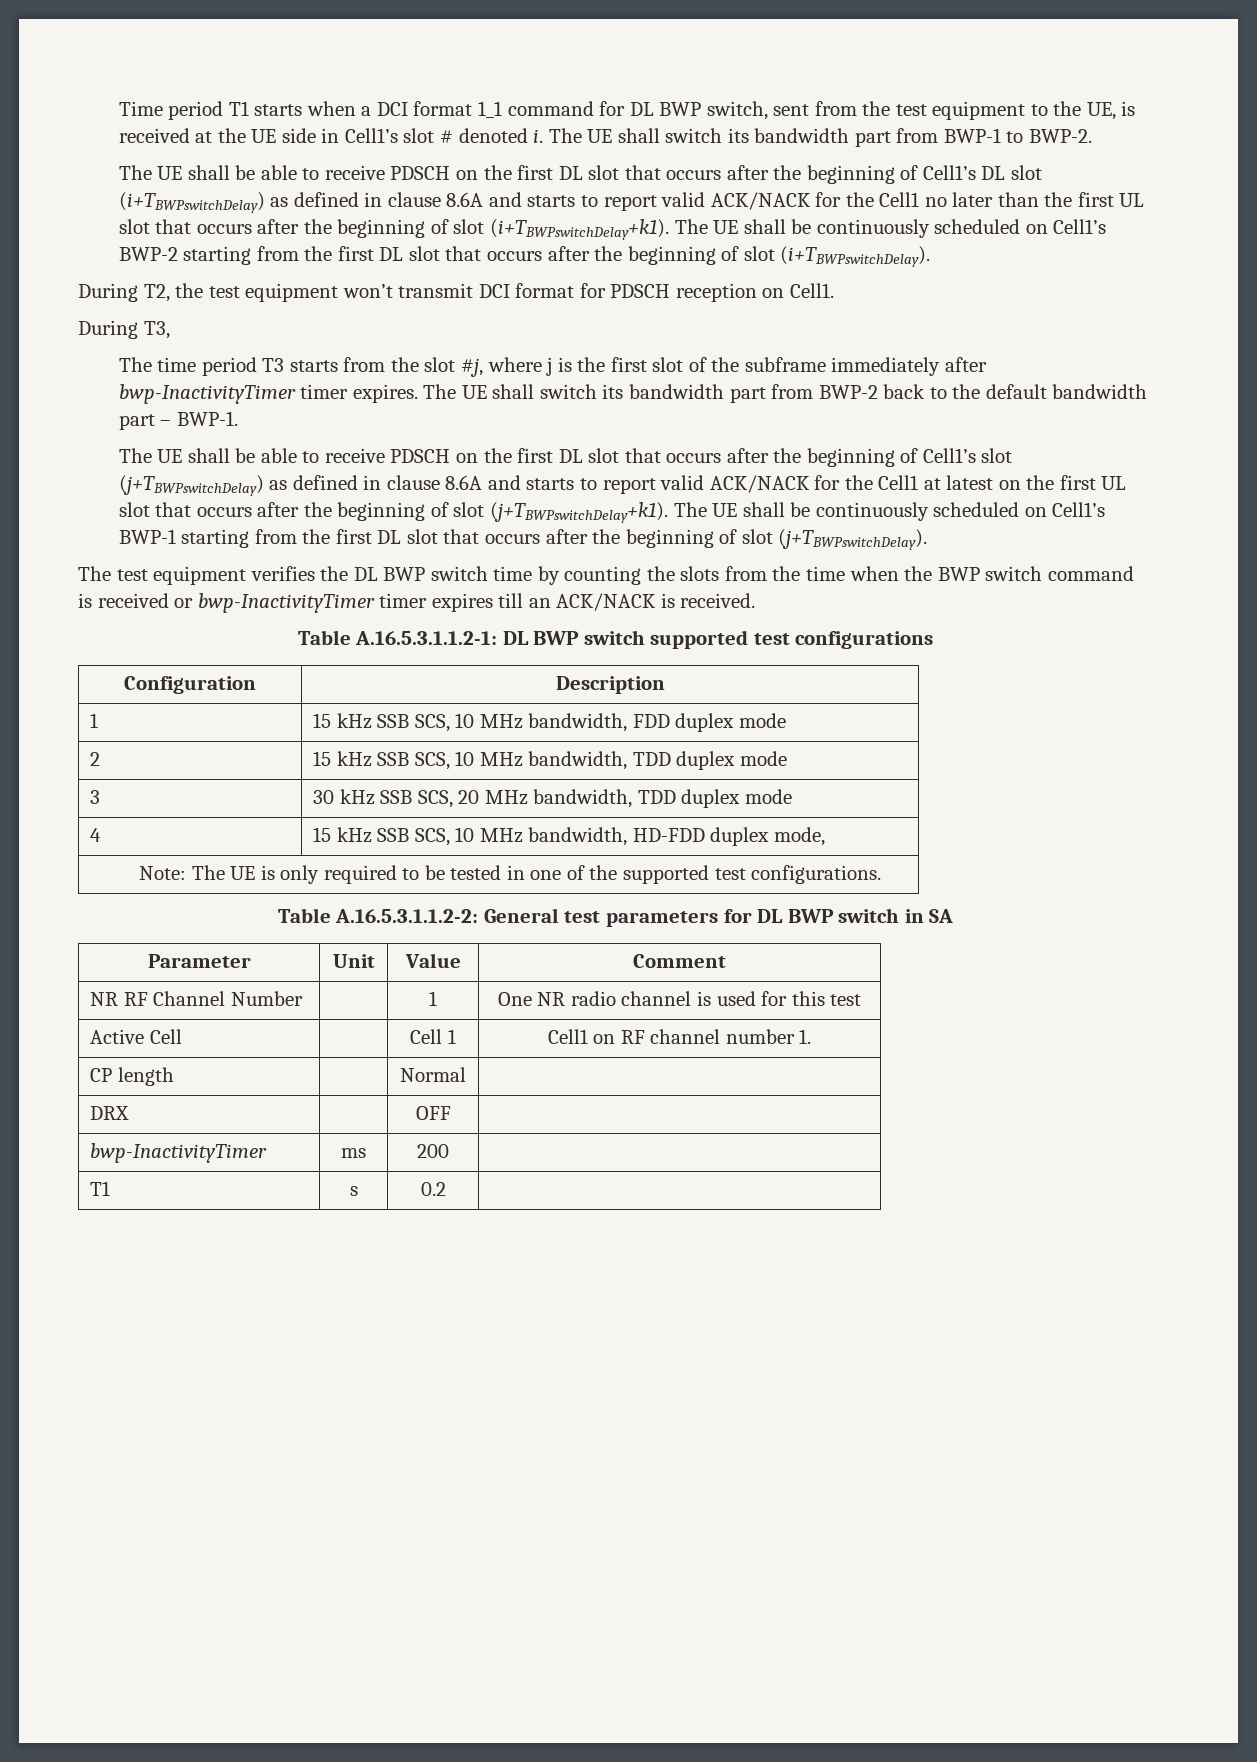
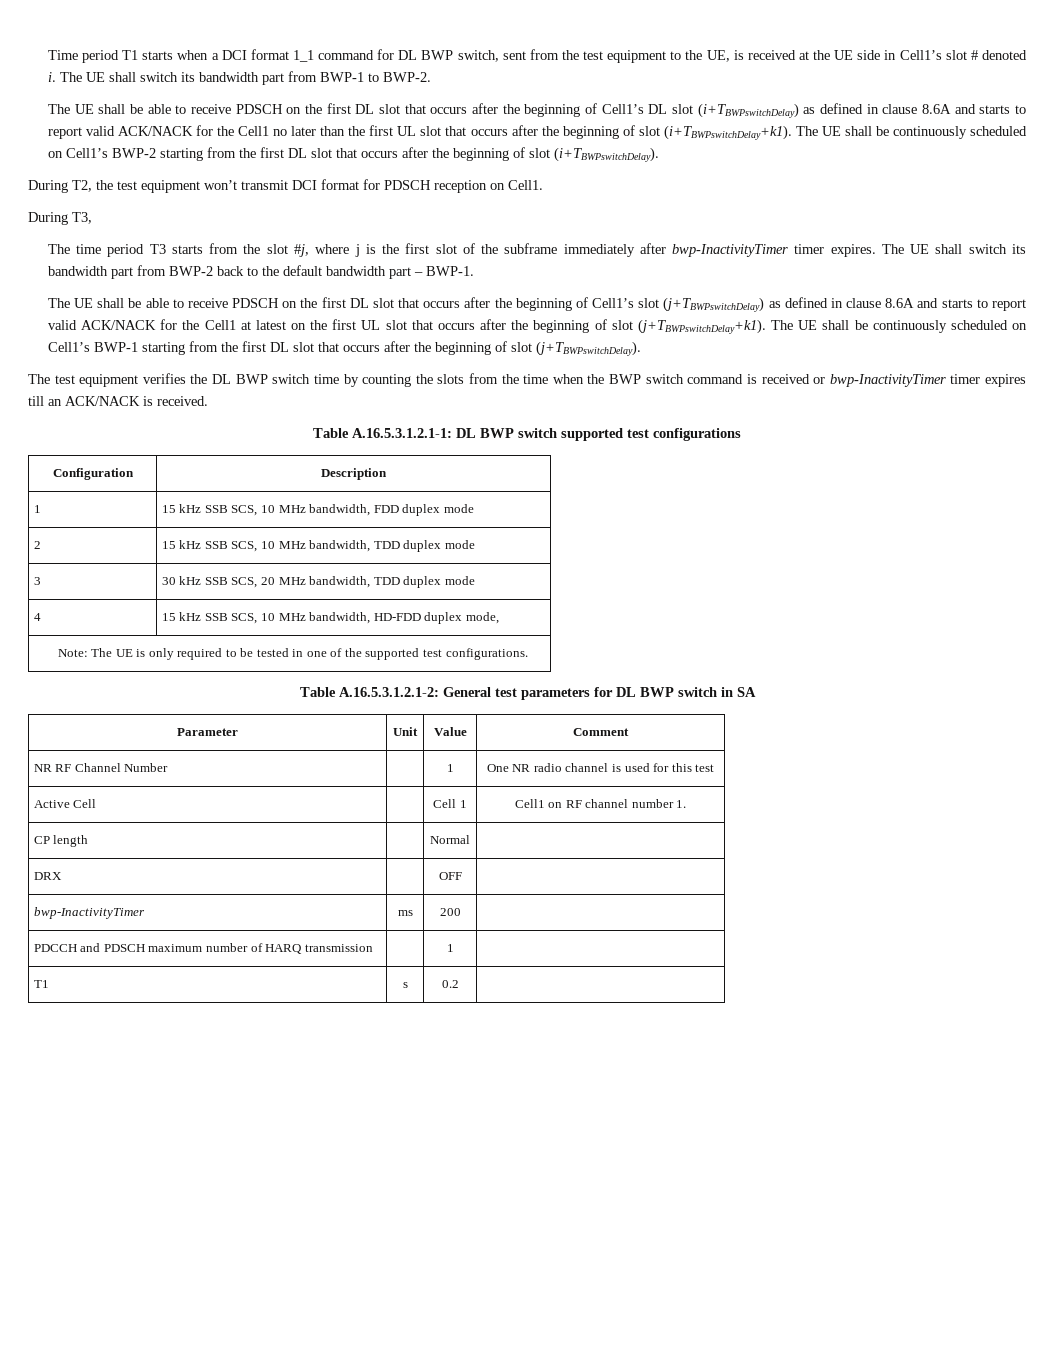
[355,631,498,645] A.16.5.3.1.1.2-1: -> [352,428,452,438] A.16.5.3.1.2.1-1:
[335,909,479,923] A.16.5.3.1.1.2-2: -> [338,687,439,697] A.16.5.3.1.2.1-2:
(449, 1151) none -> [33,943,373,954] [446,944,454,952] // PDCCH and PDSCH maximum number of HARQ transmission | | 1 |

